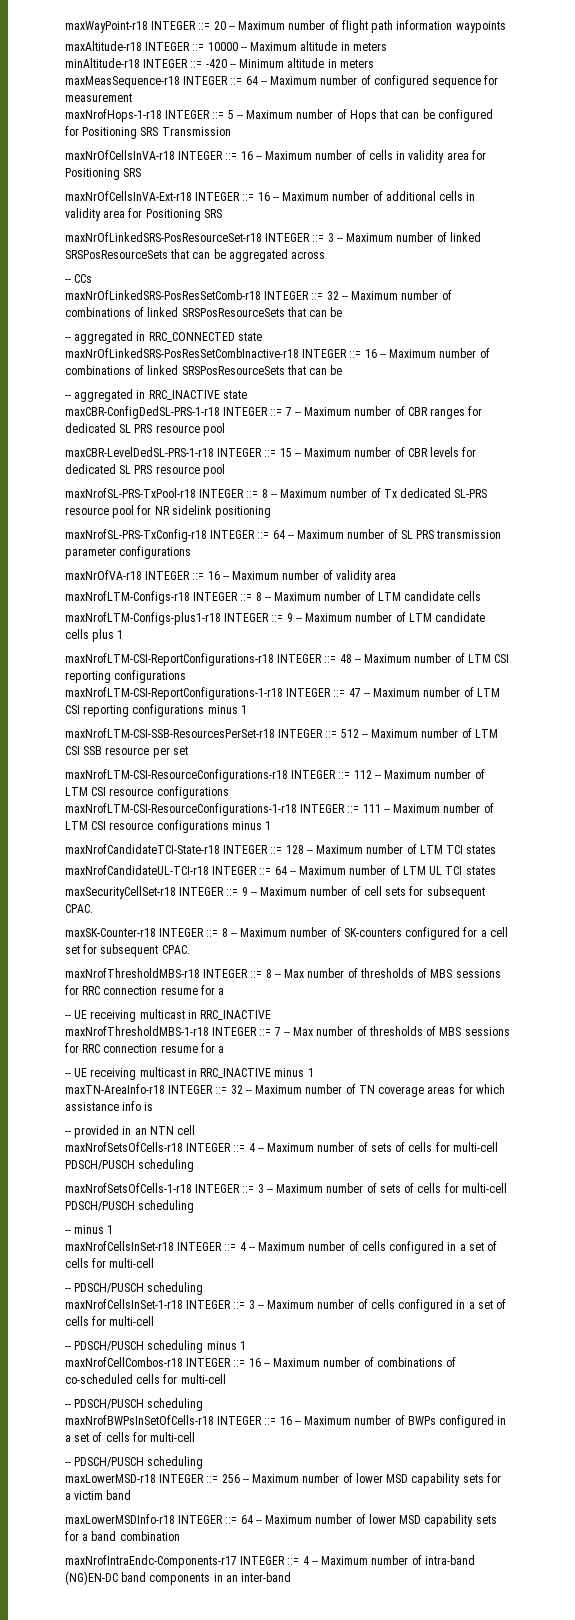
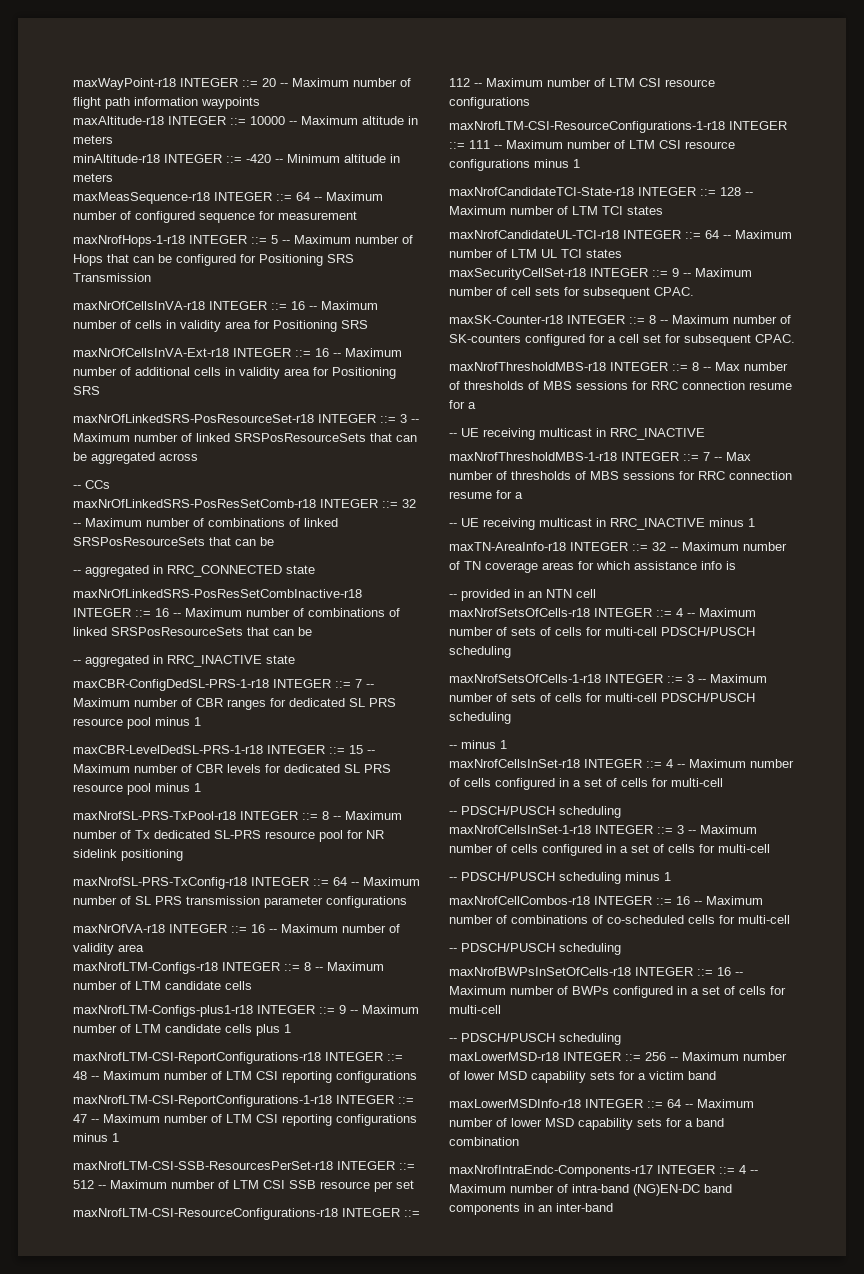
(225, 429) none -> [155,717,201,726] minus 1
(225, 470) none -> [155,783,201,792] minus 1

